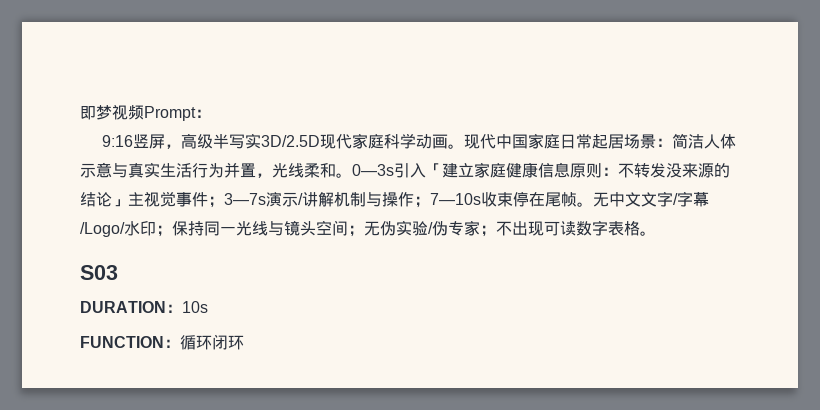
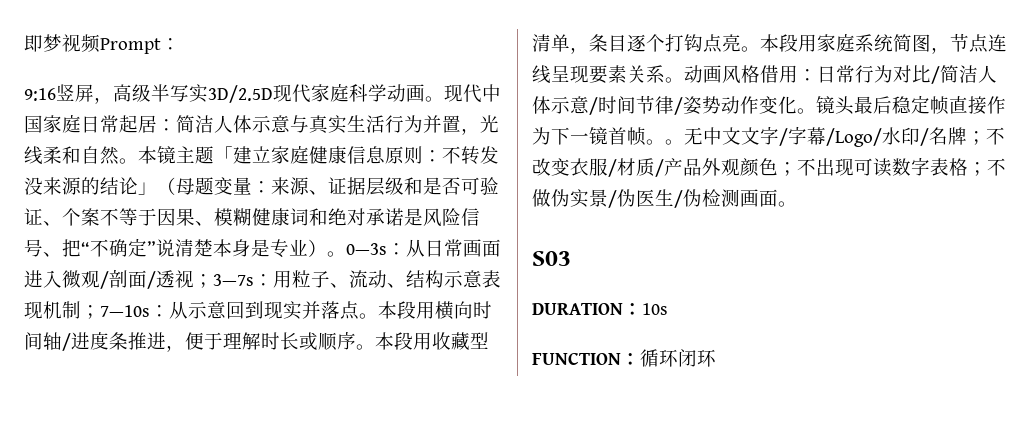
[624,134,657,149] 场景 -> (157, 124) none
[336,163,426,178] 。0—3s引入 -> [81,146,214,165] 自然。本镜主题
[128,191,577,208] 主视觉事件；3—7s演示/讲解机制与操作；7—10s收束停在尾帧 -> [157,177,499,196] [24,208,480,227] [24,238,501,258] [24,269,501,289] [24,301,492,320] [24,332,489,352] [532,33,1007,54] [532,65,997,84] [532,95,1006,115] [532,127,665,146] （母题变量：来源、证据层级和是否可验证、个案不等于因果、模糊健康词和绝对承诺是风险信号、把“不确定”说清楚本身是专业）。0—3s：从日常画面进入微观/剖面/透视；3—7s：用粒子、流动、结构示意表现机制；7—10s：从示意回到现实并落点。本段用横向时间轴/进度条推进，便于理解时长或顺序。本段用收藏型清单，条目逐个打钩点亮。本段用家庭系统简图，节点连线呈现要素关系。动画风格借用：日常行为对比/简洁人体示意/时间节律/姿势动作变化。镜头最后稳定帧直接作为下一镜首帧。
[156,220,480,237] ；保持同一光线与镜头空间；无伪实验/伪专家 -> [920,127,1005,146] [532,158,778,177] /名牌；不改变衣服/材质/产品外观颜色
(640, 228) none -> [968,158,1006,176] [532,189,778,208] ；不做伪实景/伪医生/伪检测画面

